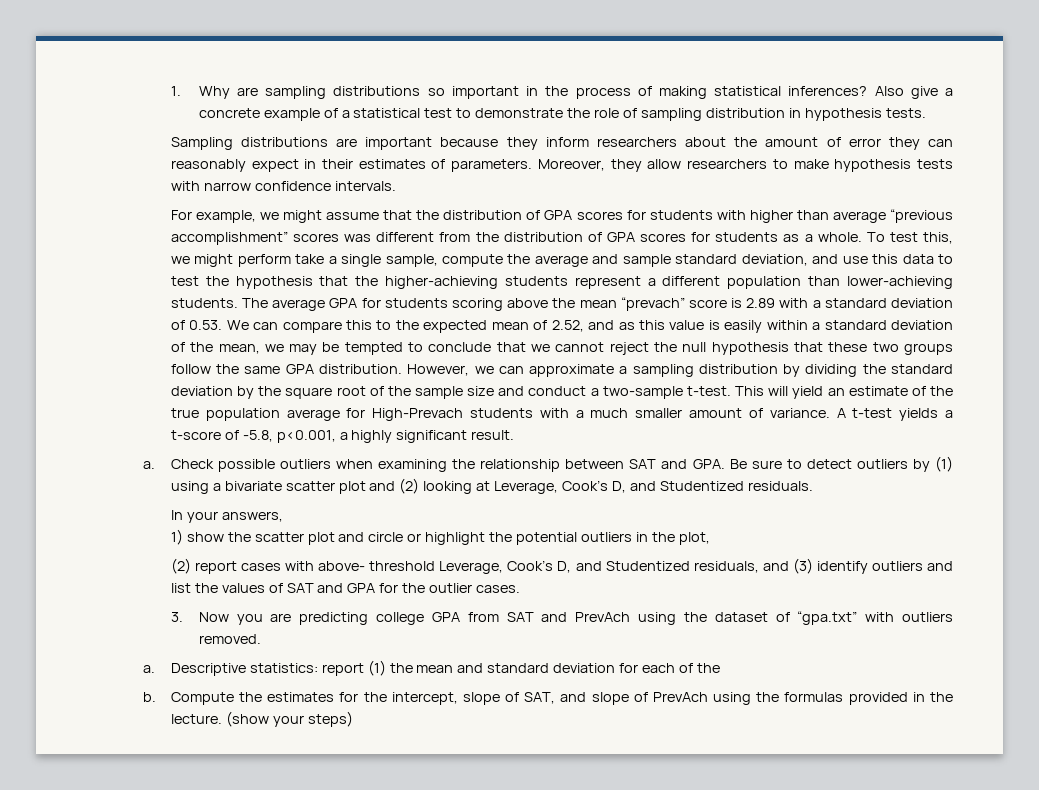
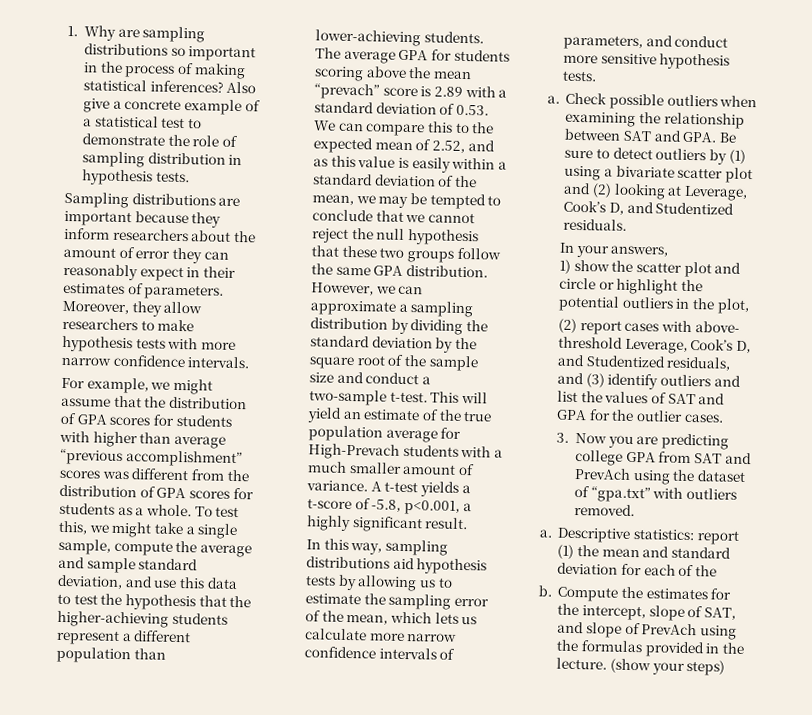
(200, 186) none -> [201,341,237,351] more
[237,254,291,267] perform -> (153, 529) none
(515, 435) none -> [306,538,449,556] [306,556,488,575] [305,574,453,592] [305,593,490,610] [305,610,478,625] [305,628,458,642] [304,646,456,660] [563,34,729,51] [563,53,731,70] [562,70,598,82] // In this way, sampling distributions aid hypothesis tests by allowing us to estimate the sampling error of the mean, which lets us calculate more narrow confidence intervals of parameters, and conduct more sensitive hypothesis tests.

